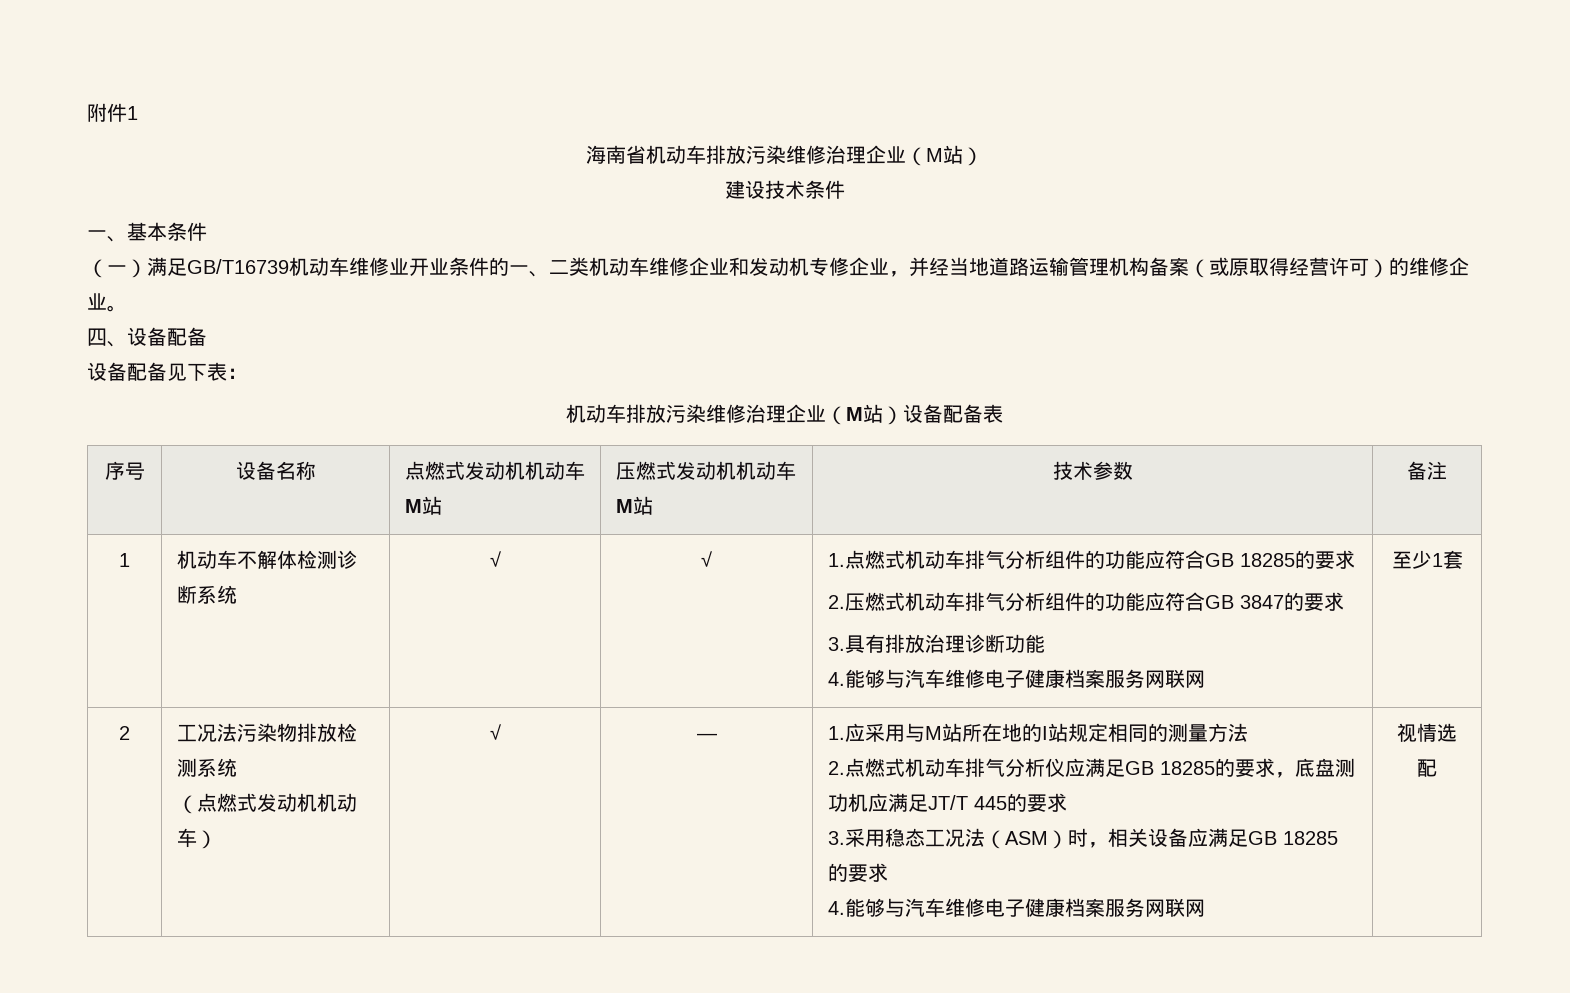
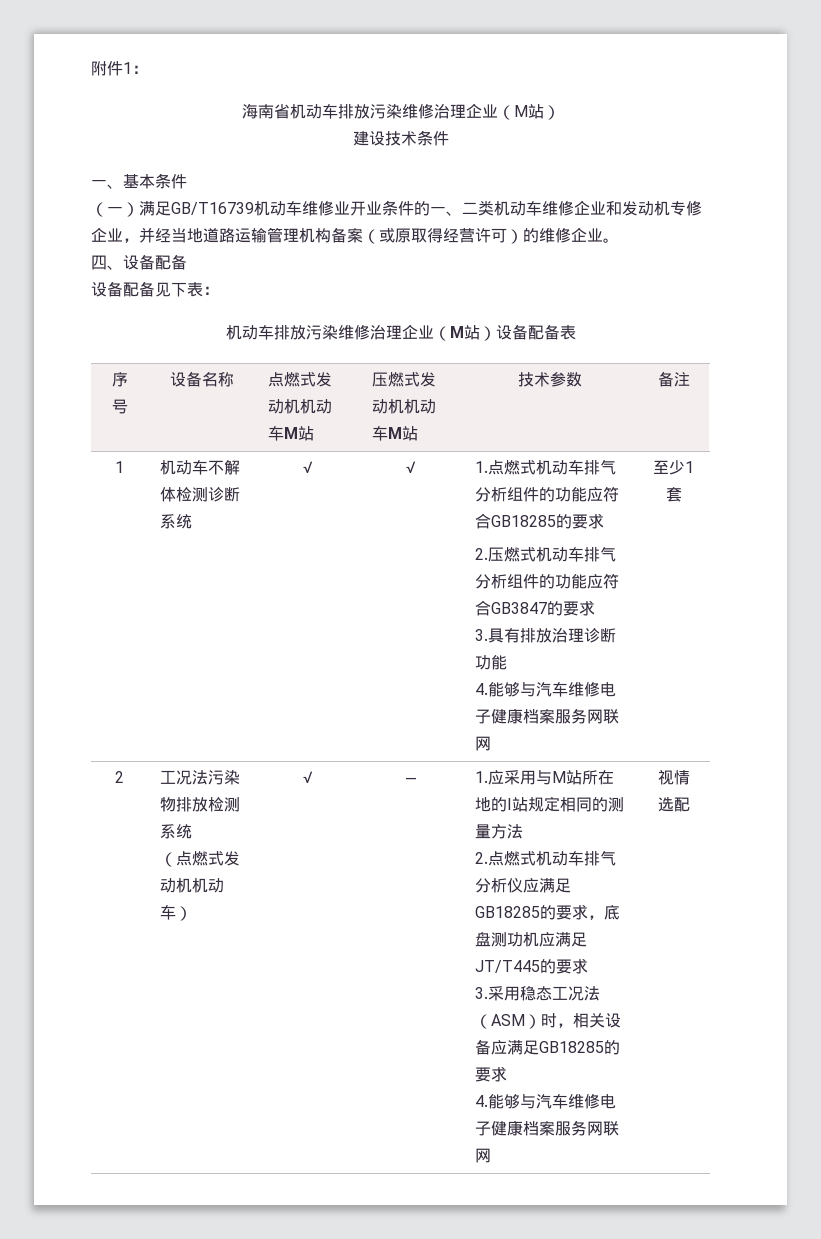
(138, 113) none -> [132,65,148,74] ：
[1204,553,1295,567] GB 18285 -> [490,515,556,527] GB18285
[1204,595,1284,609] GB 3847 -> [490,602,547,614] GB3847
[1124,761,1215,775] GB 18285 -> [474,906,540,918] GB18285
[927,795,1007,810] JT/T 445 -> [474,960,540,973] JT/T445
[1247,831,1338,845] GB 18285 -> [538,1041,604,1053] GB18285

